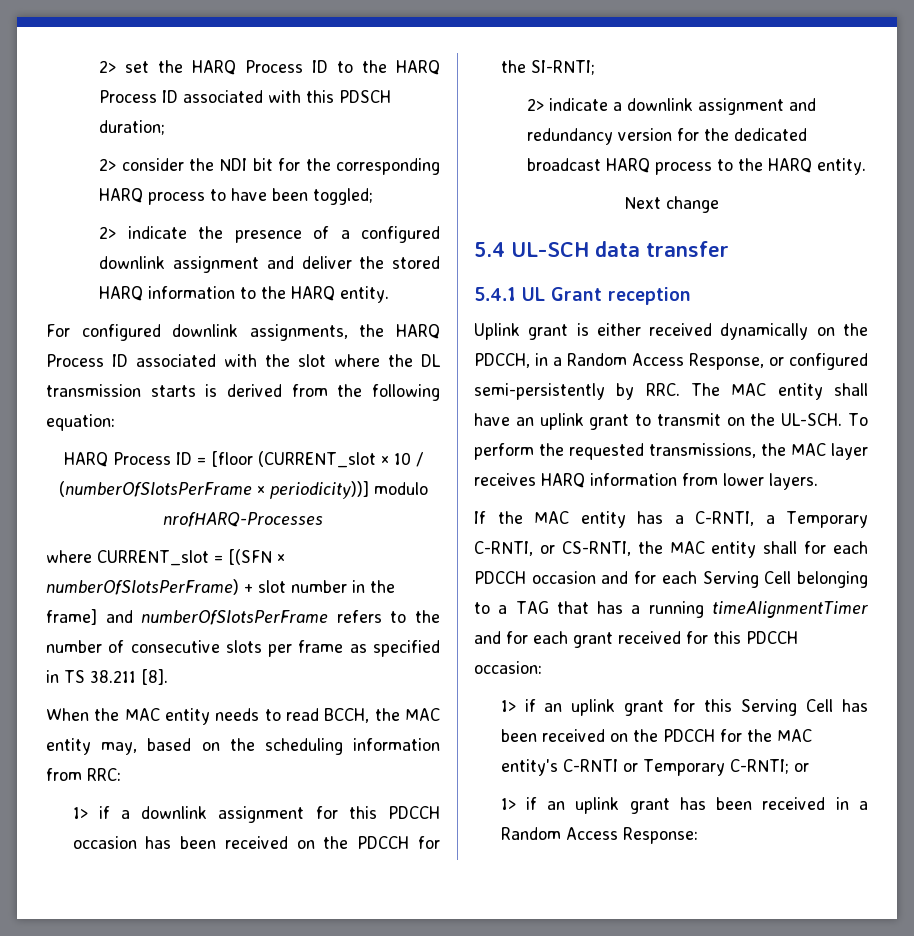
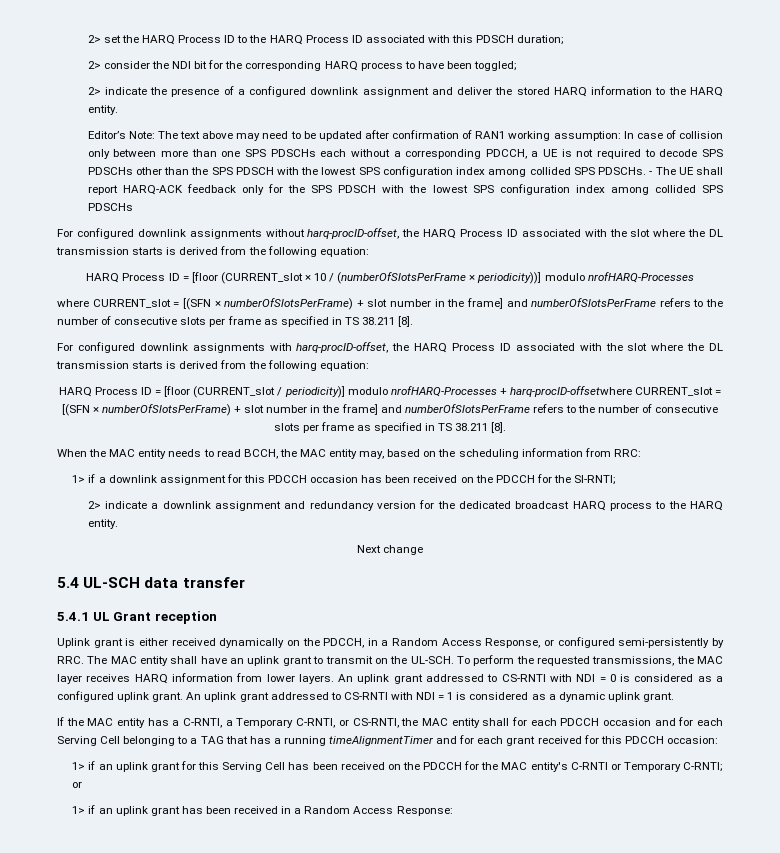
[46,324,348,341] // For configured downlink assignments, -> [87,130,723,141] [87,149,724,159] [87,166,724,177] [87,184,723,195] [87,203,133,211] [57,228,400,239] // Editor’s Note: The text above may need to be updated after confirmation of RAN1 working assumption: In case of collision only between more than one SPS PDSCHs each without a corresponding PDCCH, a UE is not required to decode SPS PDSCHs other than the SPS PDSCH with the lowest SPS configuration index among collided SPS PDSCHs. - The UE shall report HARQ-ACK feedback only for the SPS PDSCH with the lowest SPS configuration index among collided SPS PDSCHs // For configured downlink assignments without harq-procID-offset,
(168, 677) none -> [57,342,723,353] [56,360,369,371] [58,386,722,398] [61,404,719,416] [273,422,507,433] // For configured downlink assignments with harq-procID-offset, the HARQ Process ID associated with the slot where the DL transmission starts is derived from the following equation: // HARQ Process ID = [floor (CURRENT_slot / periodicity)] modulo nrofHARQ-Processes + harq-procID-offsetwhere CURRENT_slot = [(SFN × numberOfSlotsPerFrame) + slot number in the frame] and numberOfSlotsPerFrame refers to the number of consecutive slots per frame as specified in TS 38.211 [8].
(818, 481) none -> [338,674,723,684] [57,691,674,702] An uplink grant addressed to CS-RNTI with NDI = 0 is considered as a configured uplink grant. An uplink grant addressed to CS-RNTI with NDI = 1 is considered as a dynamic uplink grant.

